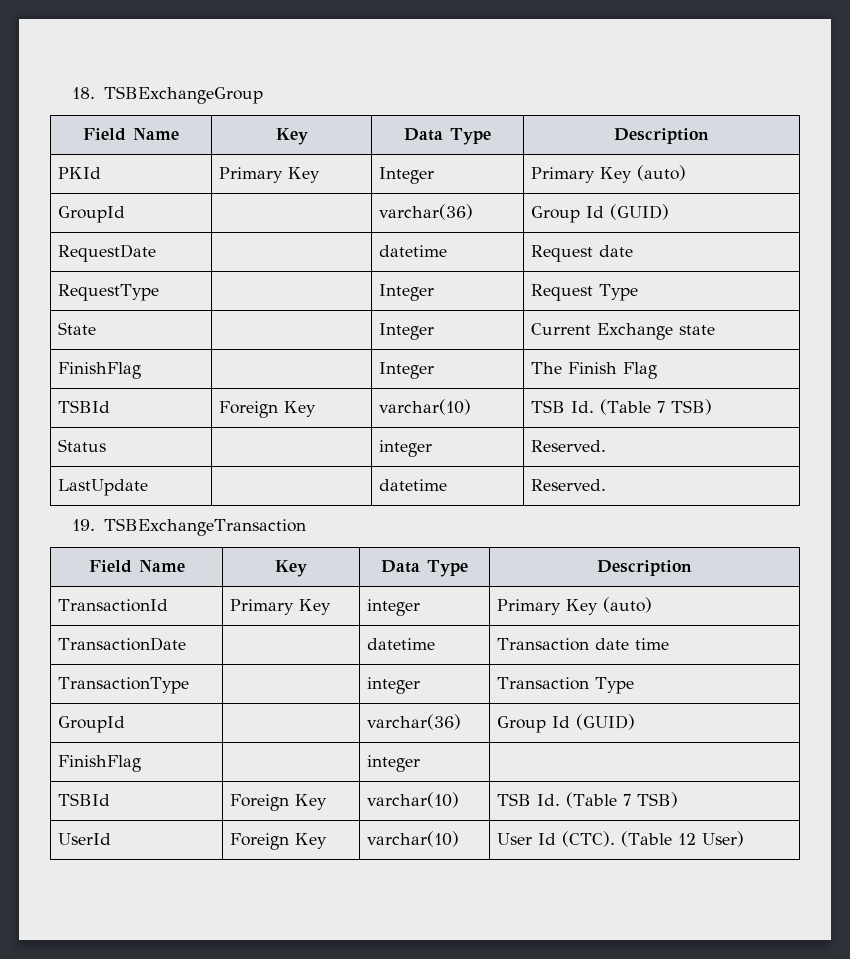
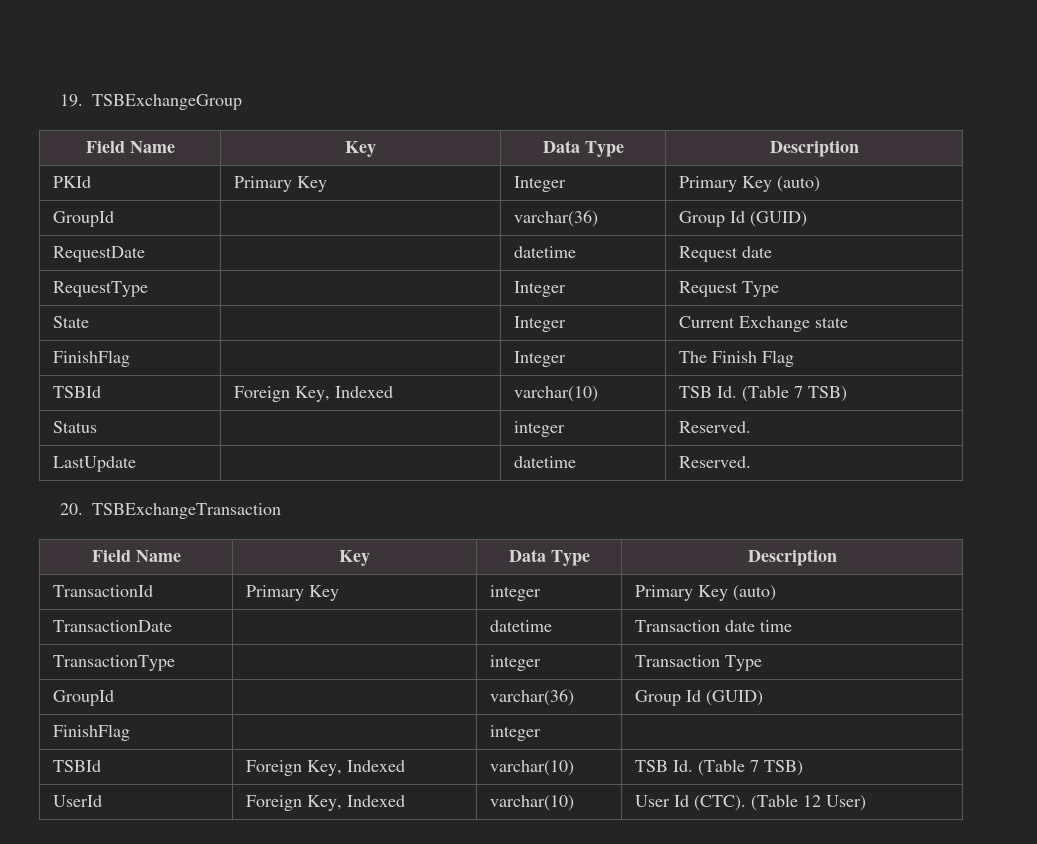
[72,87,96,99] 18. -> [59,94,83,107] 19.
[283,401,316,417] Key -> [295,386,394,402] Key, Indexed
[72,519,96,531] 19. -> [59,503,83,515] 20.
[294,794,327,810] Key -> [307,760,406,776] Key, Indexed
[294,833,327,849] Key -> [307,795,406,811] Key, Indexed

